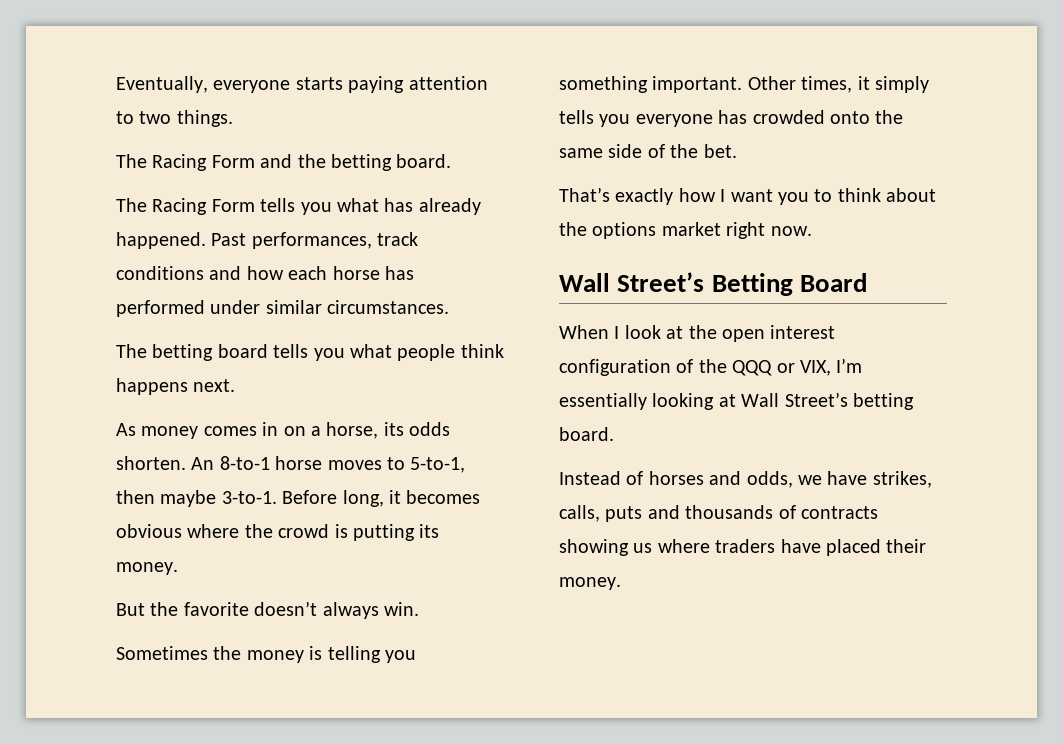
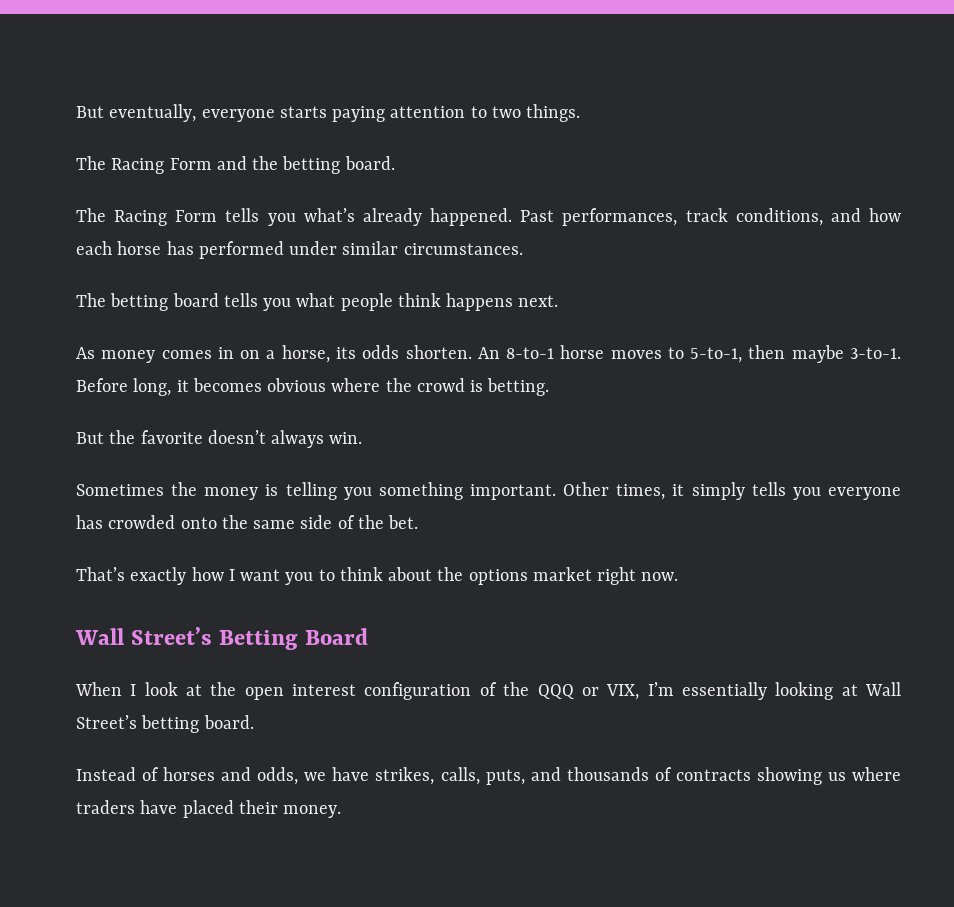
[116,76,208,93] Eventually, -> [76,104,197,122] But eventually,
[337,198,414,212] what has -> [303,208,355,222] what’s
[116,266,204,280] conditions -> [735,208,823,226] conditions,
[353,524,440,541] [116,562,178,575] putting its money. -> [487,378,550,396] betting.
[605,506,643,522] puts -> [485,769,525,785] puts,

